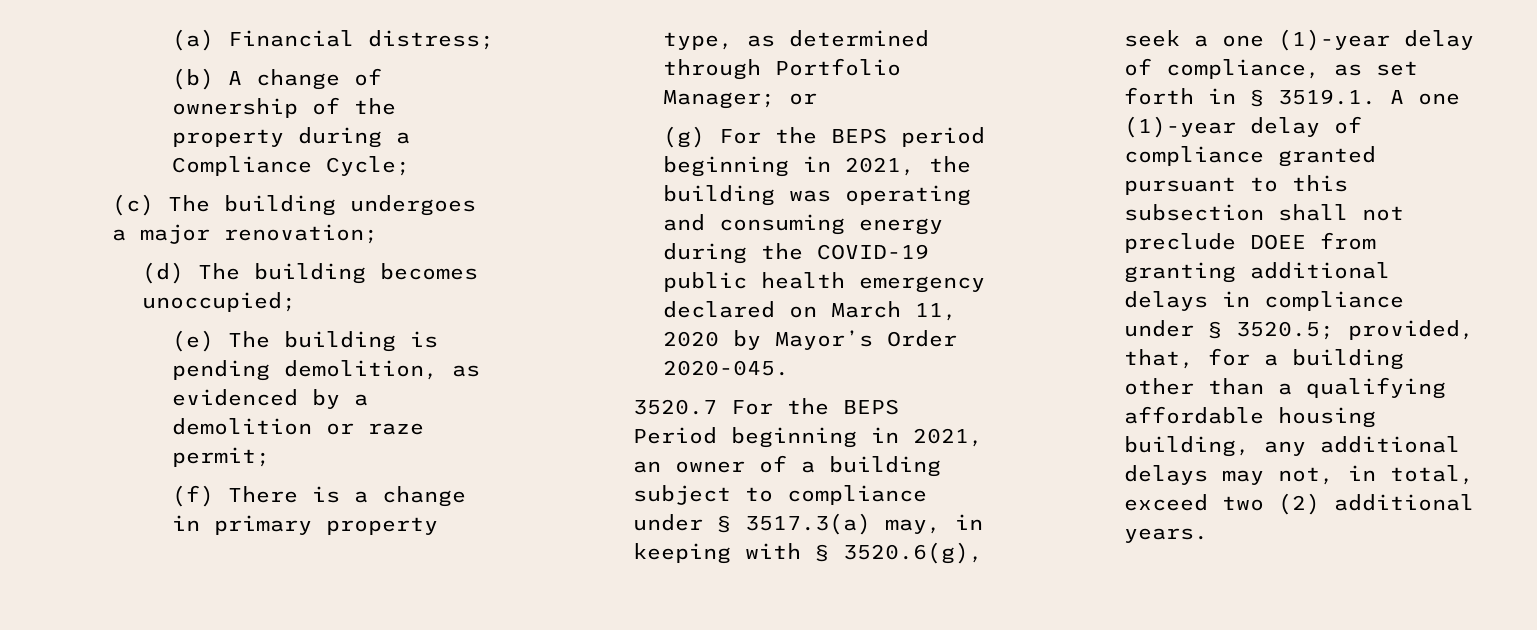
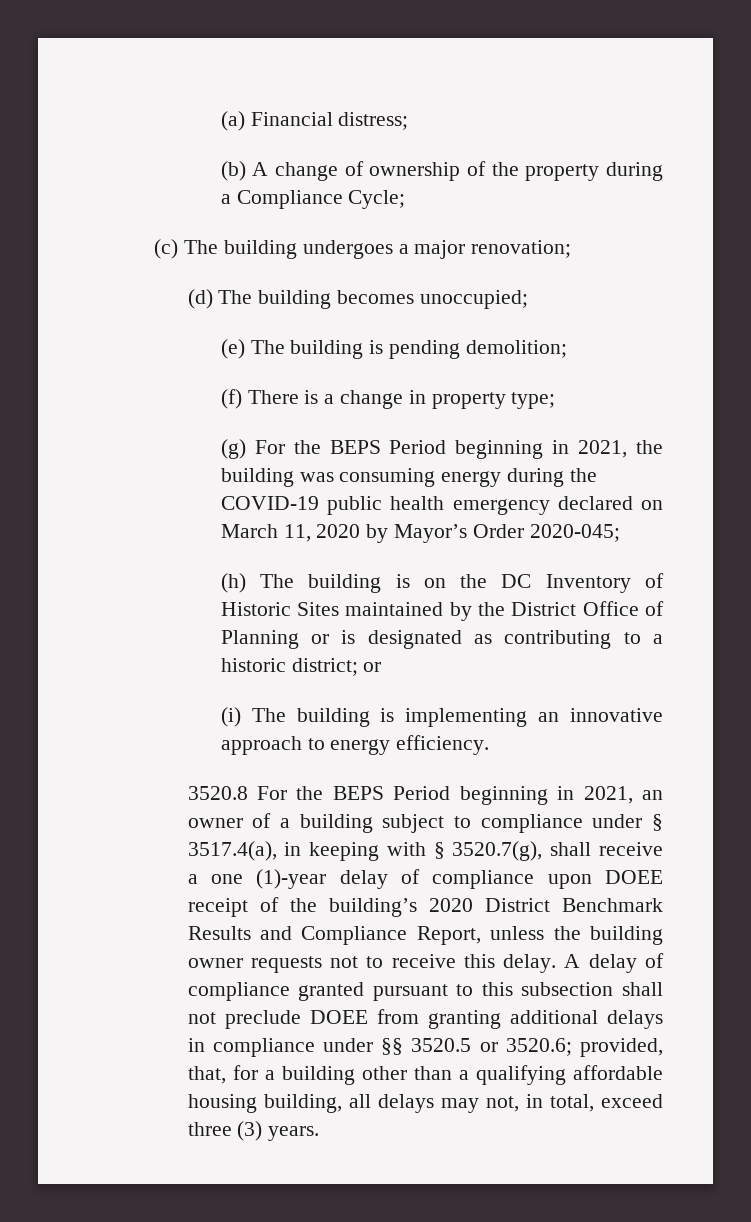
[283,360,480,380] [171,389,368,409] [171,418,424,435] [171,447,270,467] demolition, as evidenced by a demolition or raze permit; -> [465,340,567,358] demolition;
[213,515,438,535] [662,30,929,50] [662,58,901,80] [662,90,817,109] primary property type, as determined through Portfolio Manager; or -> [431,392,556,409] property type;
[900,127,985,147] period -> [389,440,447,454] Period
[844,185,971,206] [662,214,705,231] operating and -> (334, 477) none
[662,360,789,376] [633,399,718,415] 2020-045. // 3520.7 -> [529,524,620,542] [220,573,664,593] [220,601,665,621] [220,630,664,649] [220,658,382,676] [220,707,663,727] [220,735,490,755] [187,786,248,800] 2020-045; // (h) The building is on the DC Inventory of Historic Sites maintained by the District Office of Planning or is designated as contributing to a historic district; or // (i) The building is implementing an innovative approach to energy efficiency. // 3520.8
[745,513,942,535] 3517.3(a) may, -> [187,841,277,861] 3517.4(a),
[843,542,984,564] [1124,30,1181,47] 3520.6(g), seek -> [452,841,663,861] 3520.7(g), shall receive
[1166,59,1419,79] [1124,87,1461,107] [1124,116,1237,138] compliance, as set forth in § 3519.1. A one (1)-year -> [432,870,663,889] [187,897,663,917] [187,926,663,945] [187,954,581,973] compliance upon DOEE receipt of the building’s 2020 District Benchmark Results and Compliance Report, unless the building owner requests not to receive this delay. A
[1208,321,1335,340] § 3520.5; -> [381,1038,572,1056] §§ 3520.5 or 3520.6;
[1264,436,1461,456] any additional -> [348,1094,371,1108] all
[1222,493,1475,515] two (2) additional -> [187,1121,263,1141] three (3)

